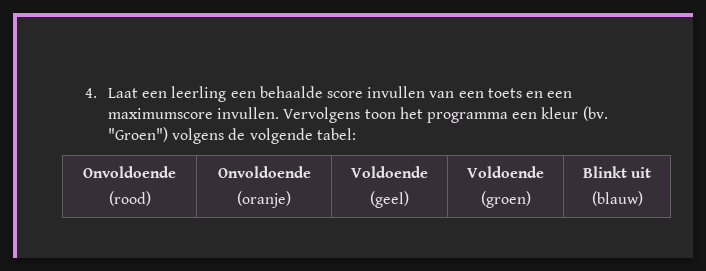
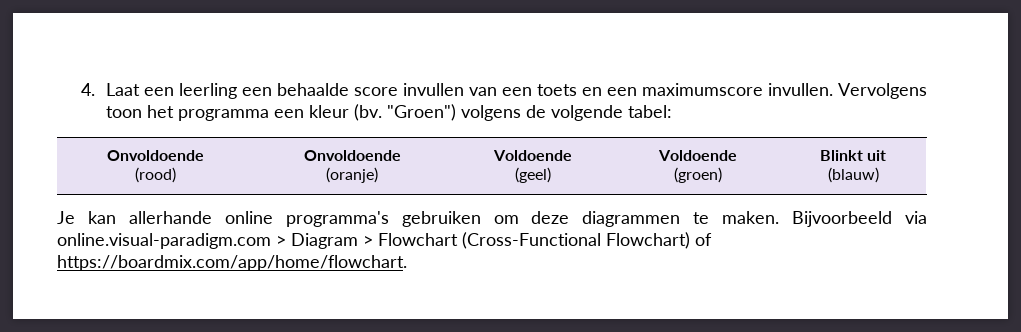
(643, 198) none -> [57,211,927,227] [57,232,712,249] [57,255,407,271] // Je kan allerhande online programma's gebruiken om deze diagrammen te maken. Bijvoorbeeld via online.visual-paradigm.com > Diagram > Flowchart (Cross-Functional Flowchart) of https://boardmix.com/app/home/flowchart.

